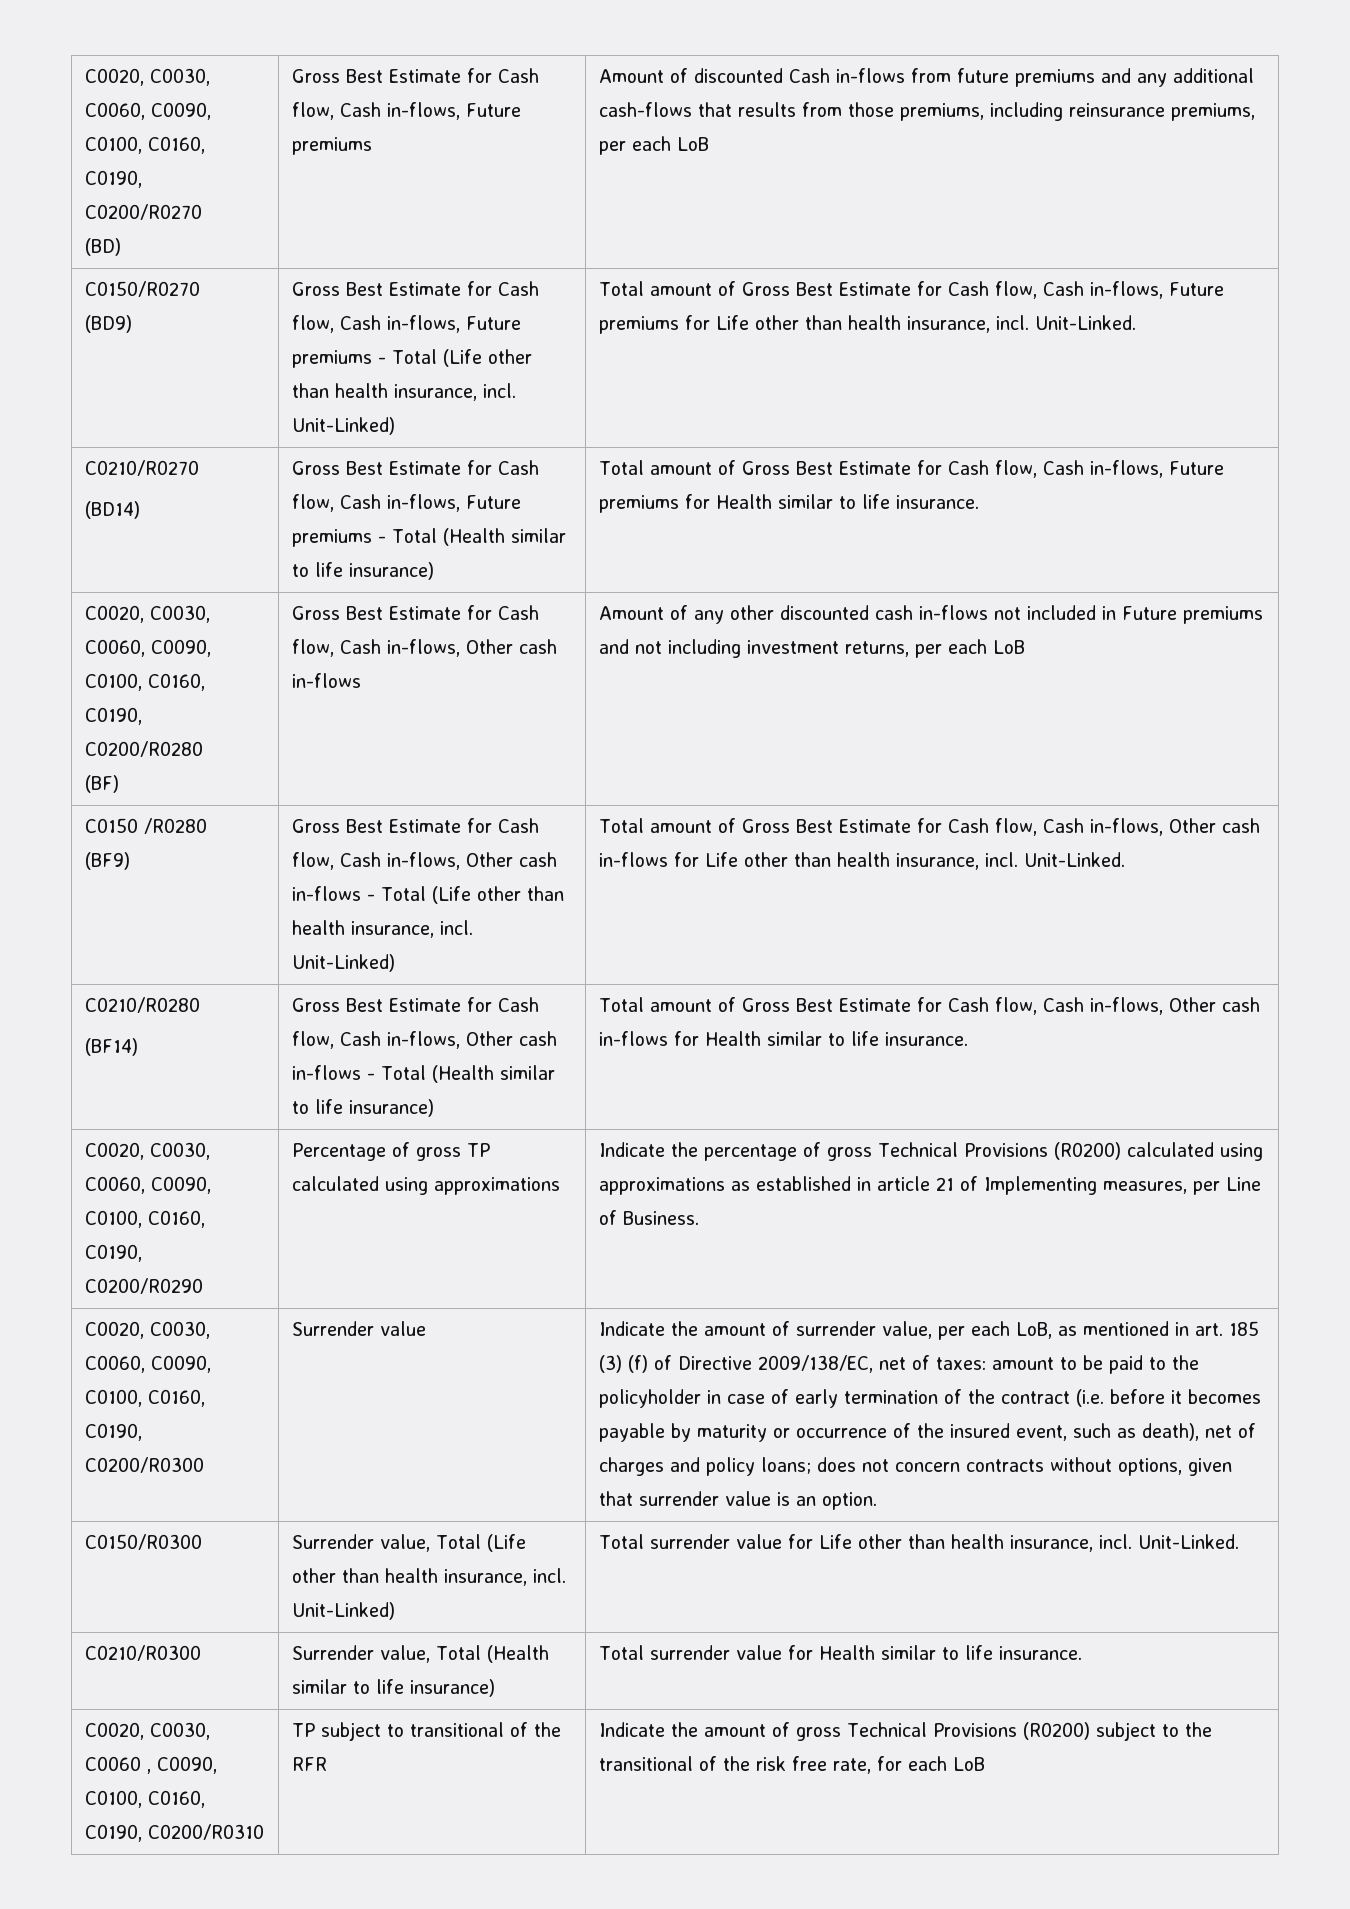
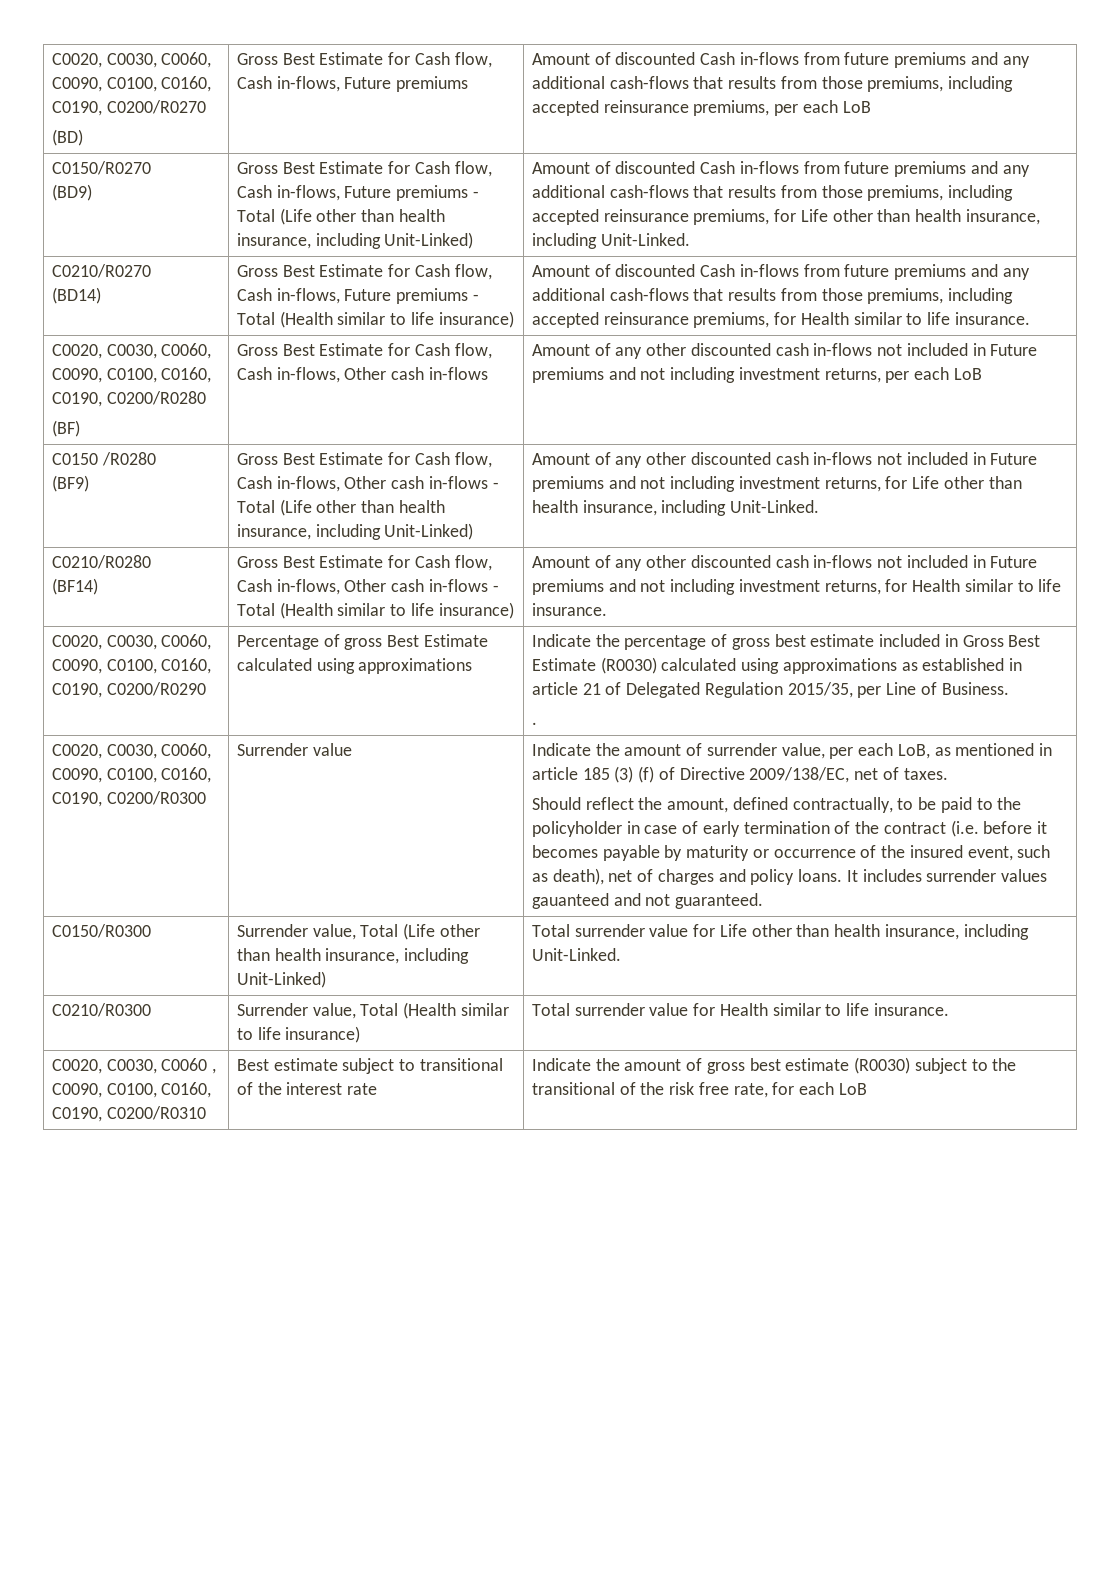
(1064, 111) none -> [532,100,600,116] accepted
[483,383,517,398] [292,417,396,435] [599,281,1225,299] [599,315,1030,334] incl. Unit-Linked) | Total amount of Gross Best Estimate for Cash flow, Cash in-flows, Future premiums for Life other than health insurance, incl. -> [315,232,474,249] [532,161,1030,177] [532,185,1014,201] [532,209,1040,225] [532,233,598,249] including Unit-Linked) | Amount of discounted Cash in-flows from future premiums and any additional cash-flows that results from those premiums, including accepted reinsurance premiums, for Life other than health insurance, including
[599,460,1225,478] [599,495,680,513] Total amount of Gross Best Estimate for Cash flow, Cash in-flows, Future premiums -> [532,264,1030,280] [532,288,1014,304] [532,312,770,328] Amount of discounted Cash in-flows from future premiums and any additional cash-flows that results from those premiums, including accepted reinsurance premiums,
[440,920,474,935] [292,954,396,972] [599,818,1261,836] [599,852,1019,870] incl. Unit-Linked) | Total amount of Gross Best Estimate for Cash flow, Cash in-flows, Other cash in-flows for Life other than health insurance, incl. -> [315,523,474,540] [532,452,1038,468] [532,476,1022,492] [532,500,727,516] including Unit-Linked) | Amount of any other discounted cash in-flows not included in Future premiums and not including investment returns, for Life other than health insurance, including
[599,997,1261,1015] [599,1031,669,1046] Total amount of Gross Best Estimate for Cash flow, Cash in-flows, Other cash in-flows -> [532,555,1038,571] [532,579,881,595] Amount of any other discounted cash in-flows not included in Future premiums and not including investment returns,
[467,1143,491,1157] TP -> [387,634,488,647] Best Estimate
[878,1142,1122,1160] Technical Provisions (R0200) -> [774,634,1041,647] [532,657,657,674] best estimate included in Gross Best Estimate (R0030)
[984,1176,1188,1195] Implementing measures, -> [626,682,853,698] Delegated Regulation 2015/35,
(700, 1218) none -> [532,722,538,725] // .
[1195,1323,1224,1336] art. -> [532,767,579,780] article
[936,1357,1055,1370] taxes: amount -> [903,768,948,780] [532,797,893,813] taxes. // Should reflect the amount, defined contractually,
[761,1457,1233,1476] [599,1491,878,1510] loans; does not concern contracts without options, given that surrender value is an option. -> [798,869,1048,882] [532,893,764,909] loans. It includes surrender values gauanteed and not guaranteed.
[533,1568,567,1583] incl. -> [404,948,470,964] including
[1099,1534,1133,1549] incl. -> [963,924,1029,940] including
[292,1723,316,1737] TP -> [237,1058,338,1071] Best estimate
[292,1757,328,1771] RFR -> [286,1082,378,1095] interest rate
[847,1722,1091,1740] Technical Provisions (R0200) -> [749,1057,911,1074] best estimate (R0030)

